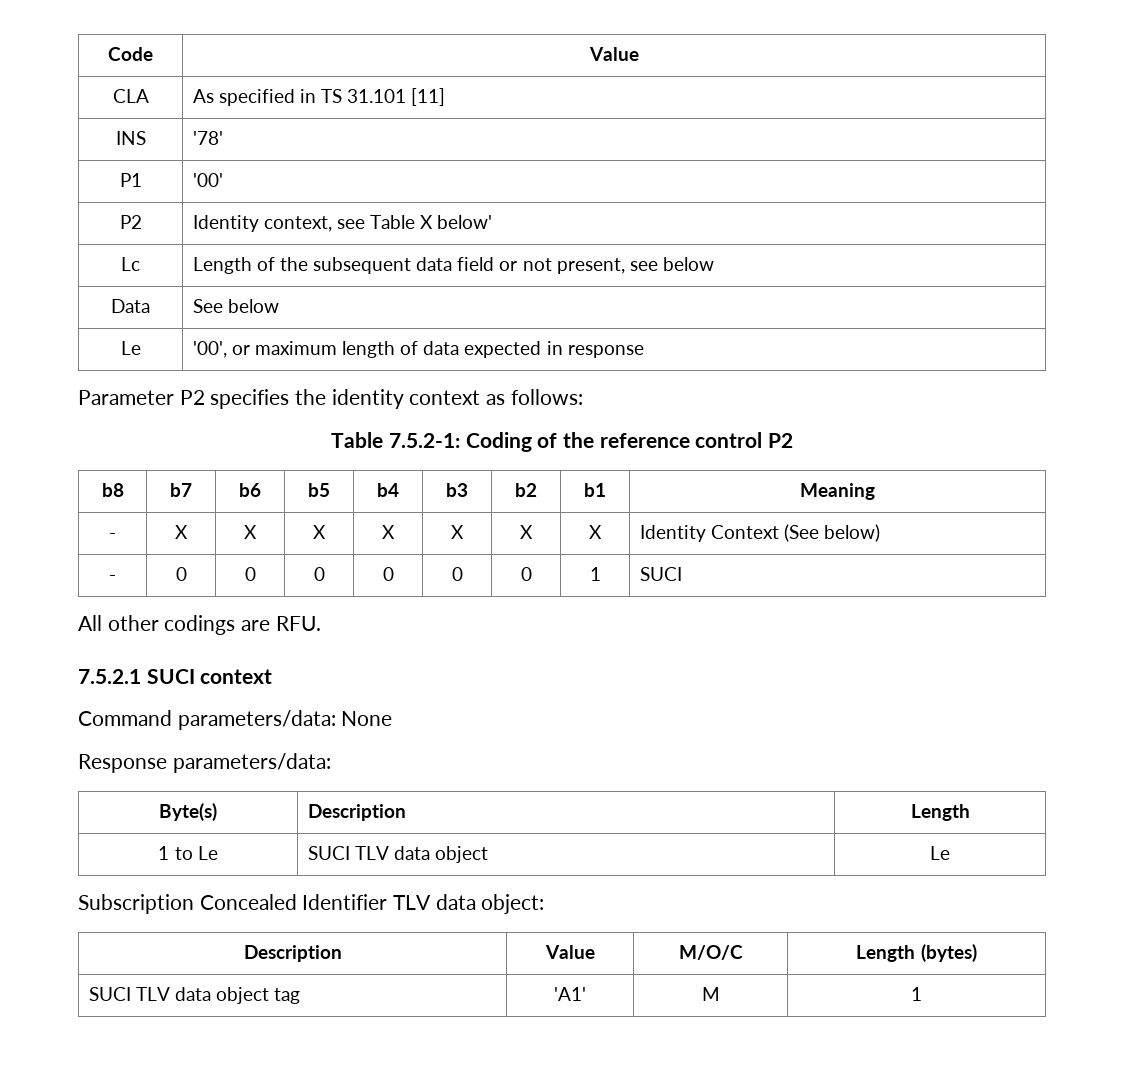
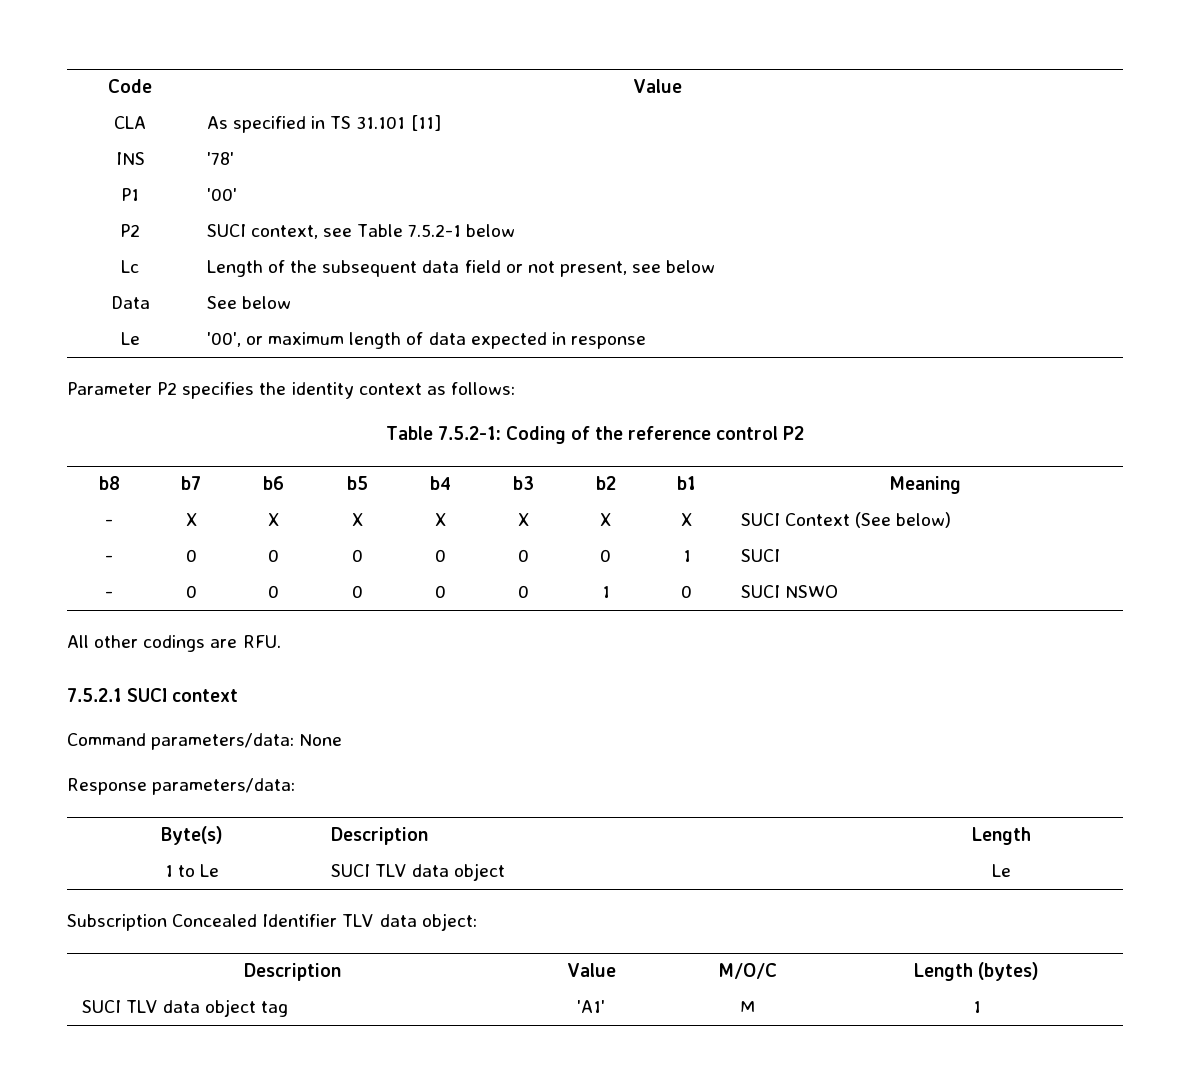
[192,215,259,232] Identity -> [206,224,246,237] SUCI
[420,215,493,229] X below' -> [408,224,516,237] 7.5.2-1 below
[639,525,706,542] Identity -> [740,513,780,526] SUCI
(682, 574) none -> [105,591,113,598] [185,585,197,598] [268,585,279,598] [351,585,363,598] [434,585,446,598] [517,585,529,598] [601,586,610,598] [681,585,692,598] [740,585,838,598] // - | 0 | 0 | 0 | 0 | 0 | 1 | 0 | SUCI NSWO

